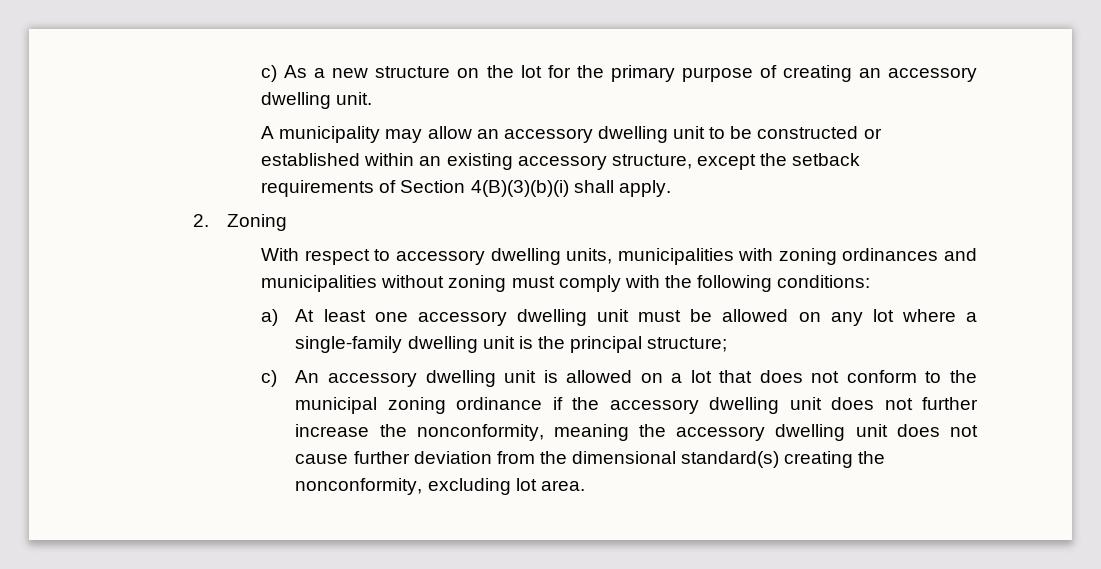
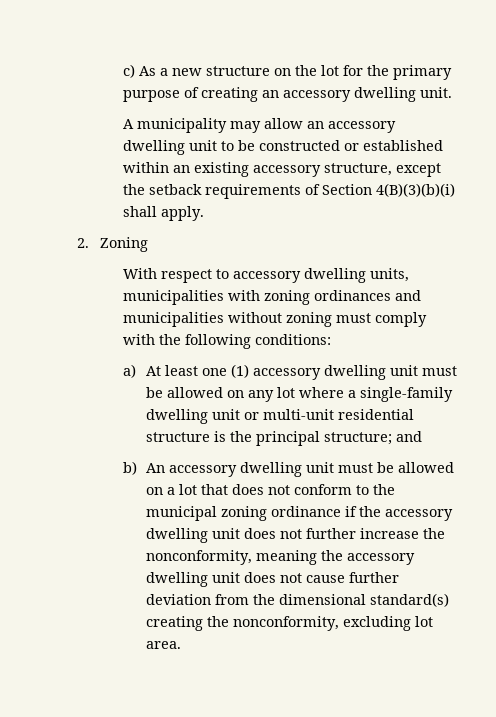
(408, 317) none -> [231,364,250,378] (1)
(515, 342) none -> [244,409,415,420] [146,432,211,442] or multi-unit residential structure
[261,370,278,387] // c) -> [396,431,423,442] [123,461,138,475] and // b)
[543,370,558,383] is -> [338,462,395,473] must be

